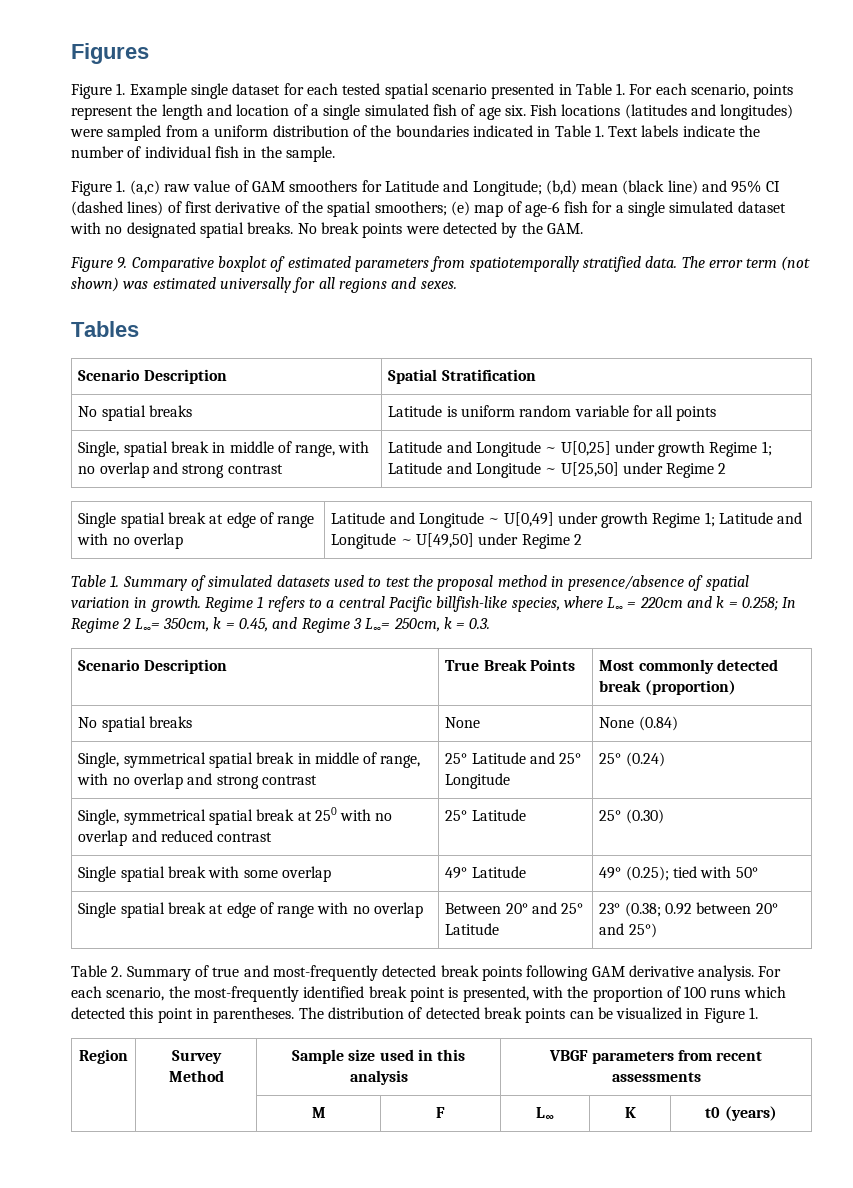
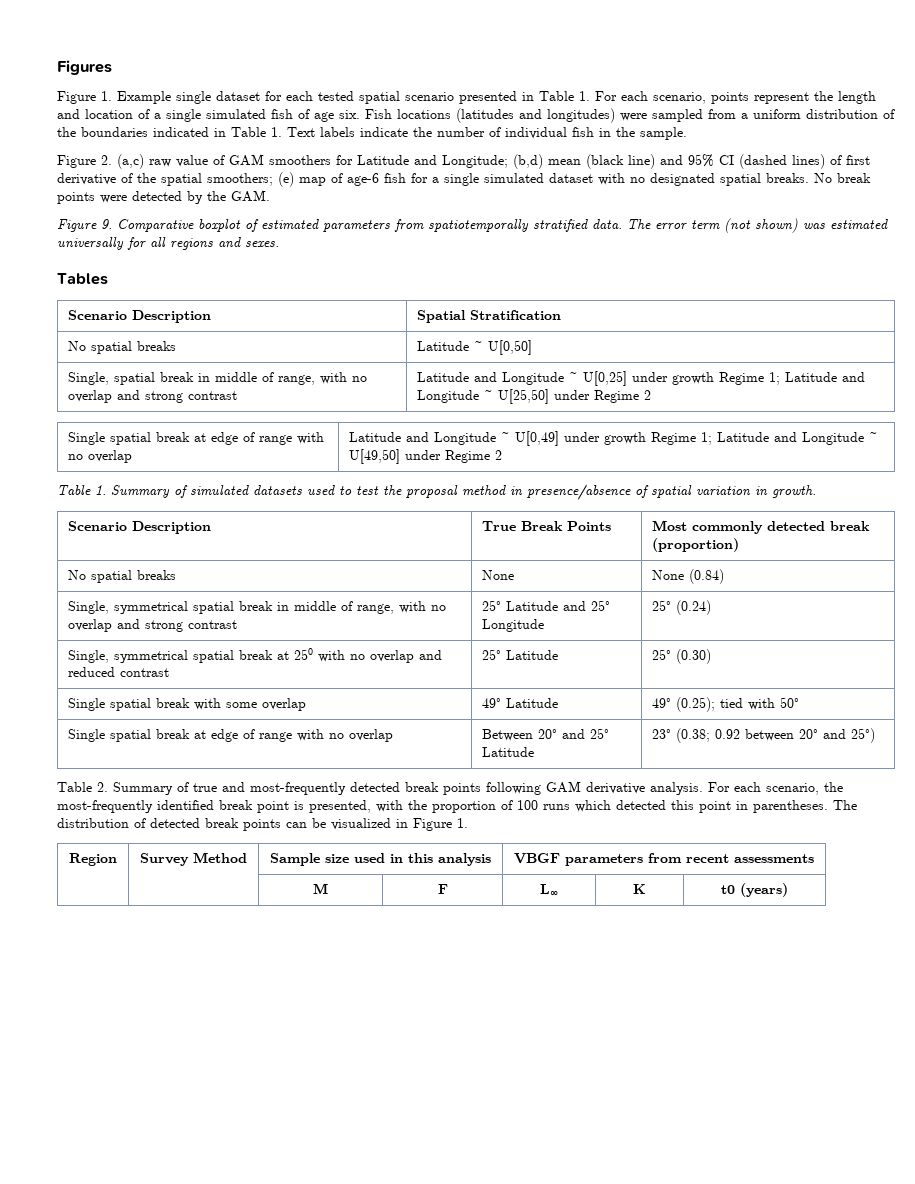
[116,180,126,192] 1. -> [101,155,112,165] 2.
[446,405,717,421] is uniform random variable for all points -> [474,340,533,355] ~ U[0,50]
[204,596,797,612] [71,617,491,633] Regime 1 refers to a central Pacific billfish-like species, where L∞ = 220cm and k = 0.258; In Regime 2 L∞= 350cm, k = 0.45, and Regime 3 L∞= 250cm, k = 0.3. -> (816, 491) none

